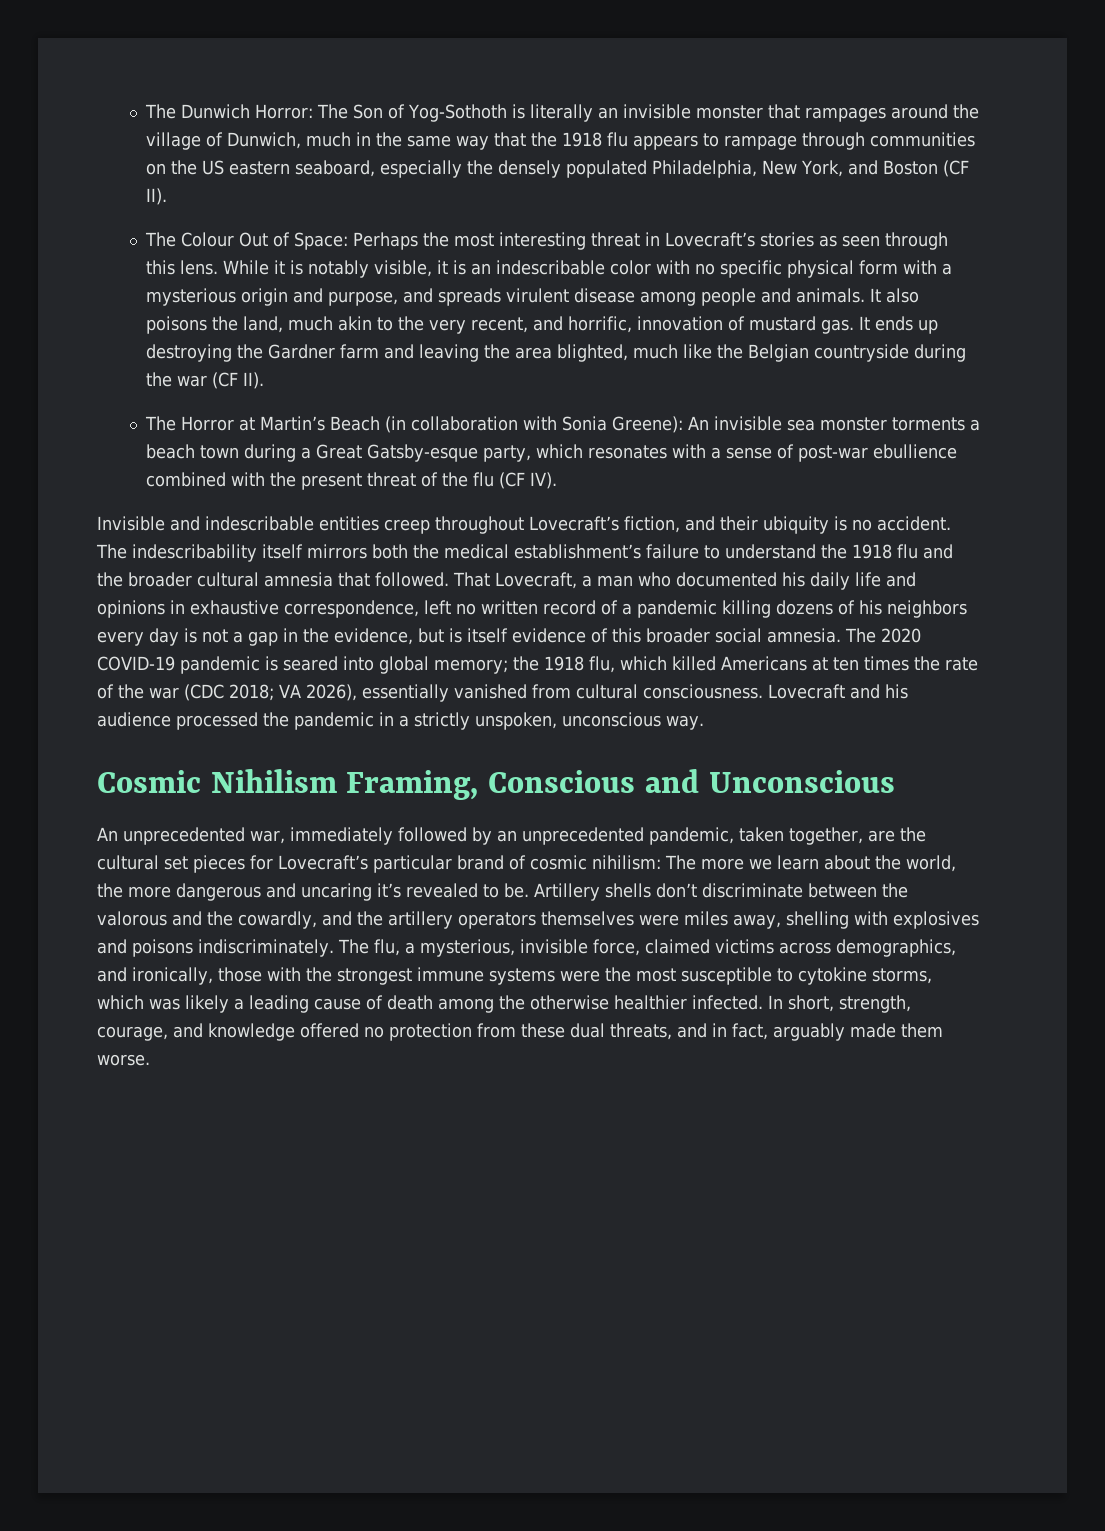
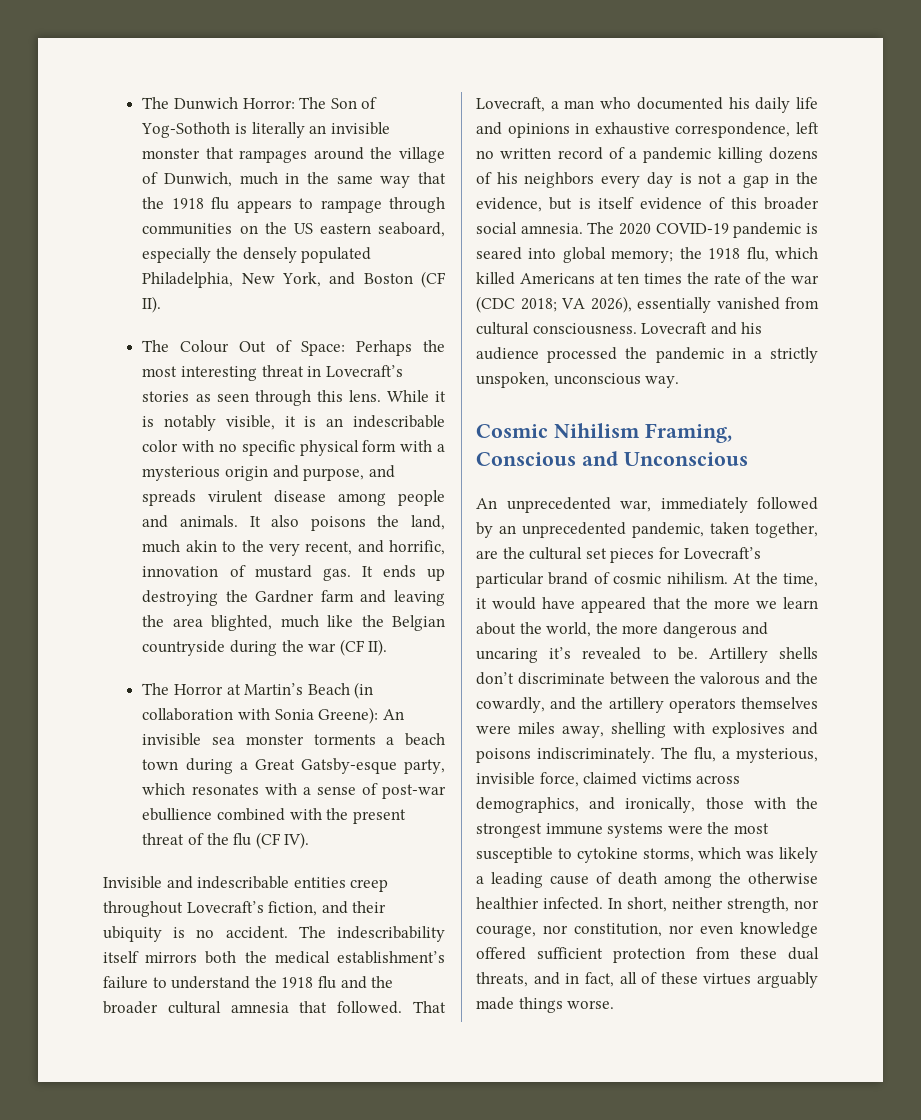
[592,855,696,870] nihilism: The -> [666,572,818,587] [476,597,708,613] nihilism. At the time, it would have appeared that the
[839,995,911,1013] [97,1023,203,1041] strength, courage, and -> [672,897,819,913] [476,923,733,938] neither strength, nor courage, nor constitution, nor even
[364,1026,384,1038] no -> [537,947,603,960] sufficient
(768, 1031) none -> [619,972,752,985] all of these virtues
[901,1023,943,1038] them -> [518,997,563,1013] things

